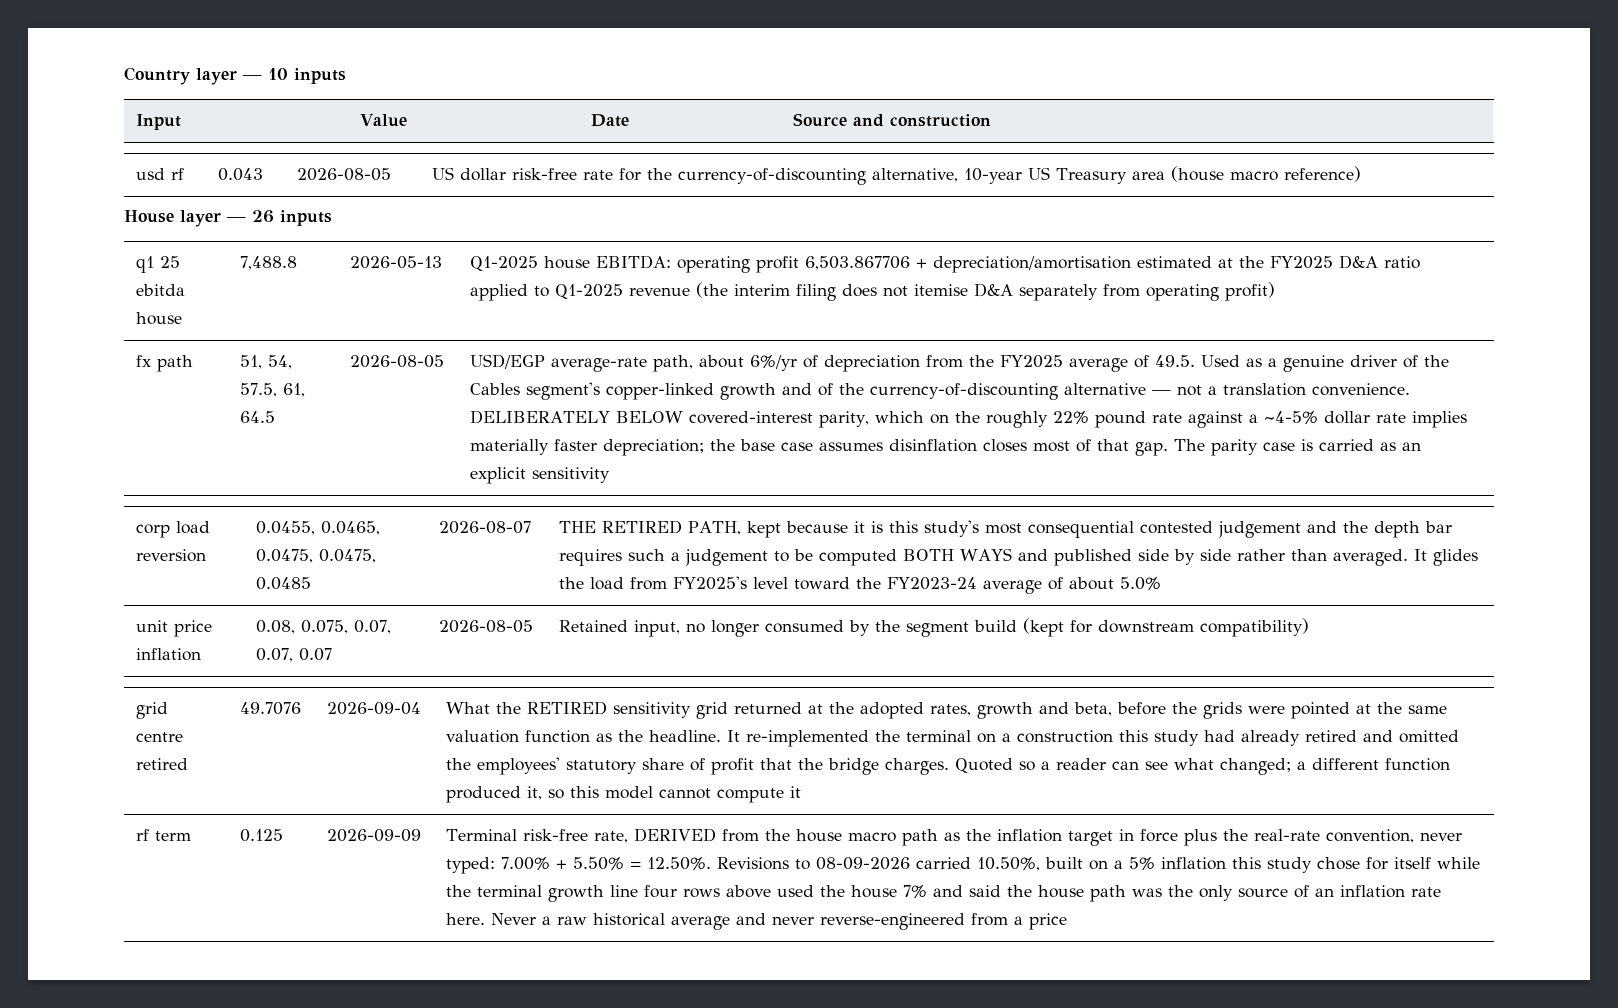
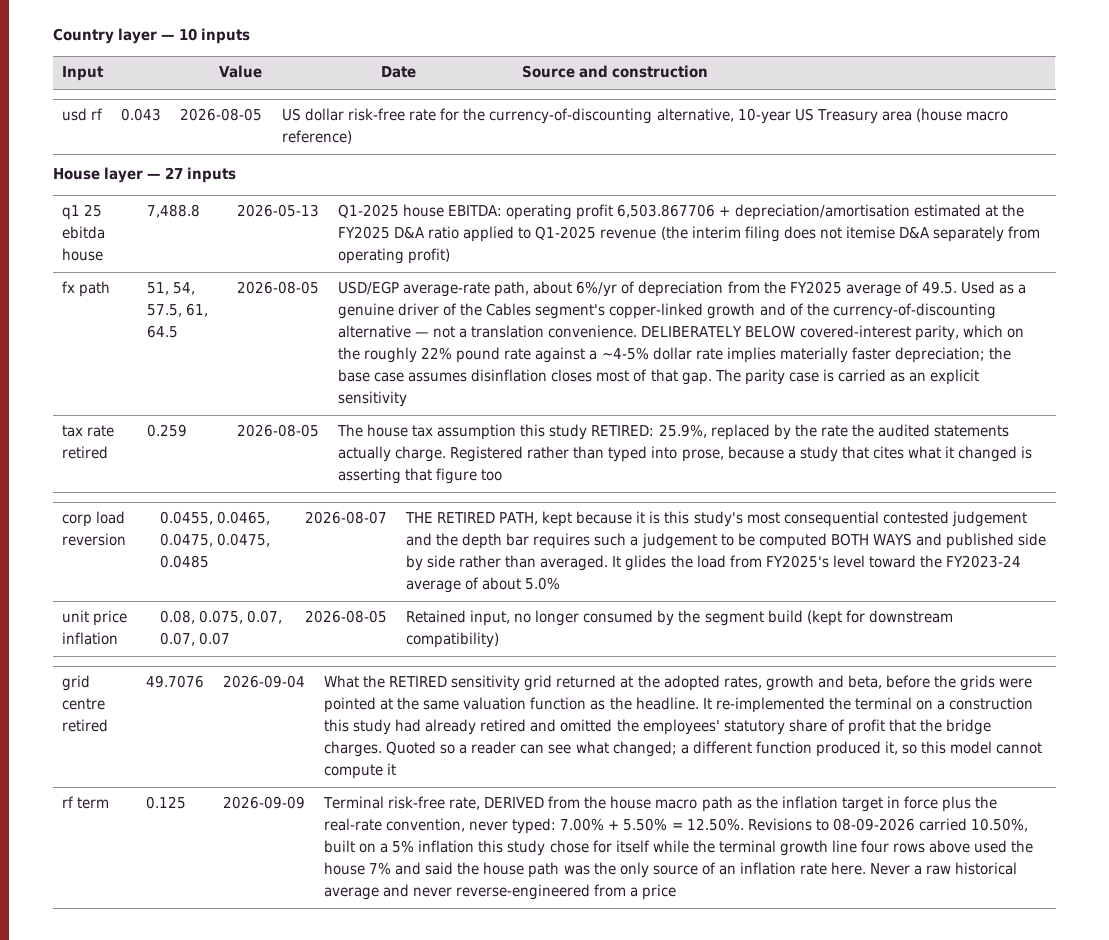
[252,210,274,223] 26 -> [165,167,184,179] 27
(611, 475) none -> [62,425,115,437] [62,446,109,459] [147,424,188,437] [237,424,320,437] [337,424,1009,440] [338,446,1032,462] [338,468,503,484] // tax rate retired | 0.259 | 2026-08-05 | The house tax assumption this study RETIRED: 25.9%, replaced by the rate the audited statements actually charge. Registered rather than typed into prose, because a study that cites what it changed is asserting that figure too

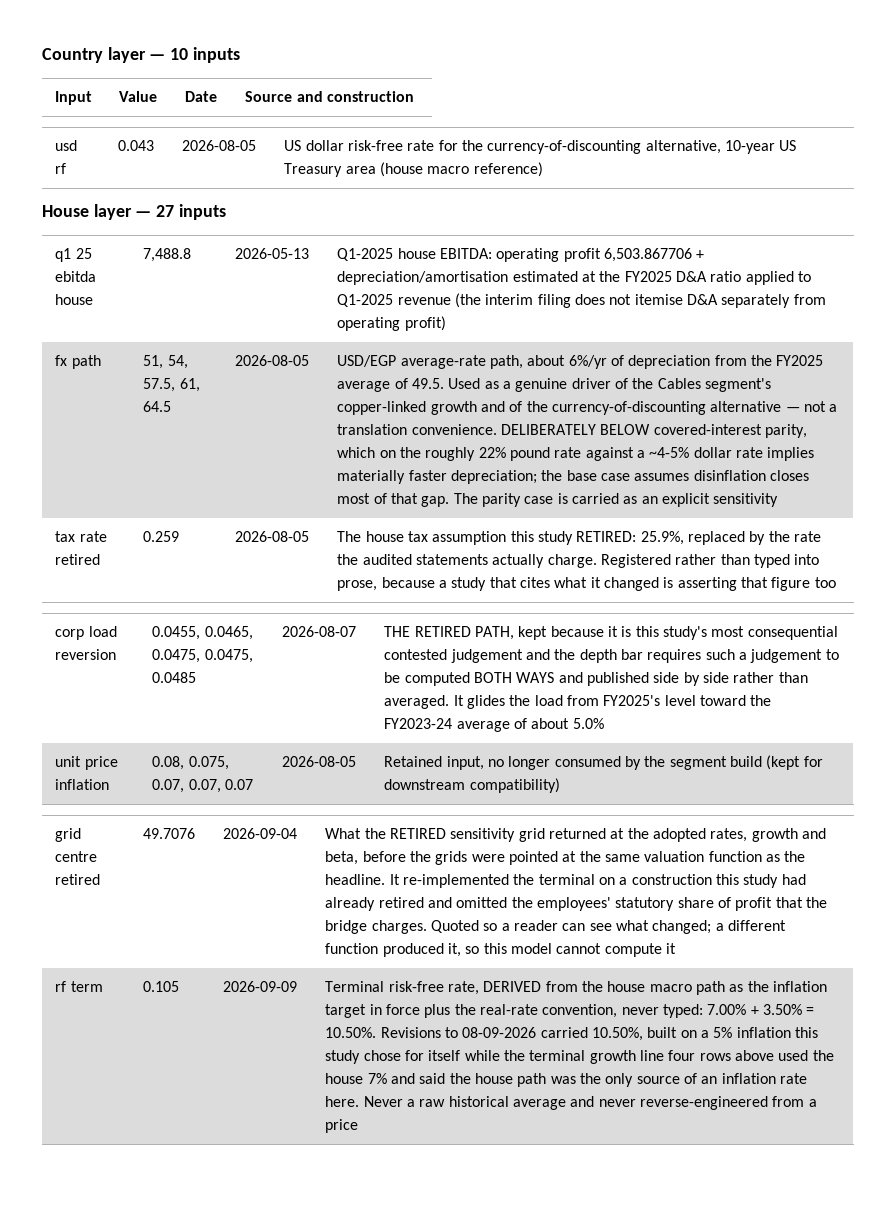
[146,796,187,809] 0.125 -> [143,981,180,992] 0.105
[623,818,744,831] 5.50% = 12.50%. -> [762,1004,815,1015] [325,1027,377,1038] 3.50% = 10.50%.

